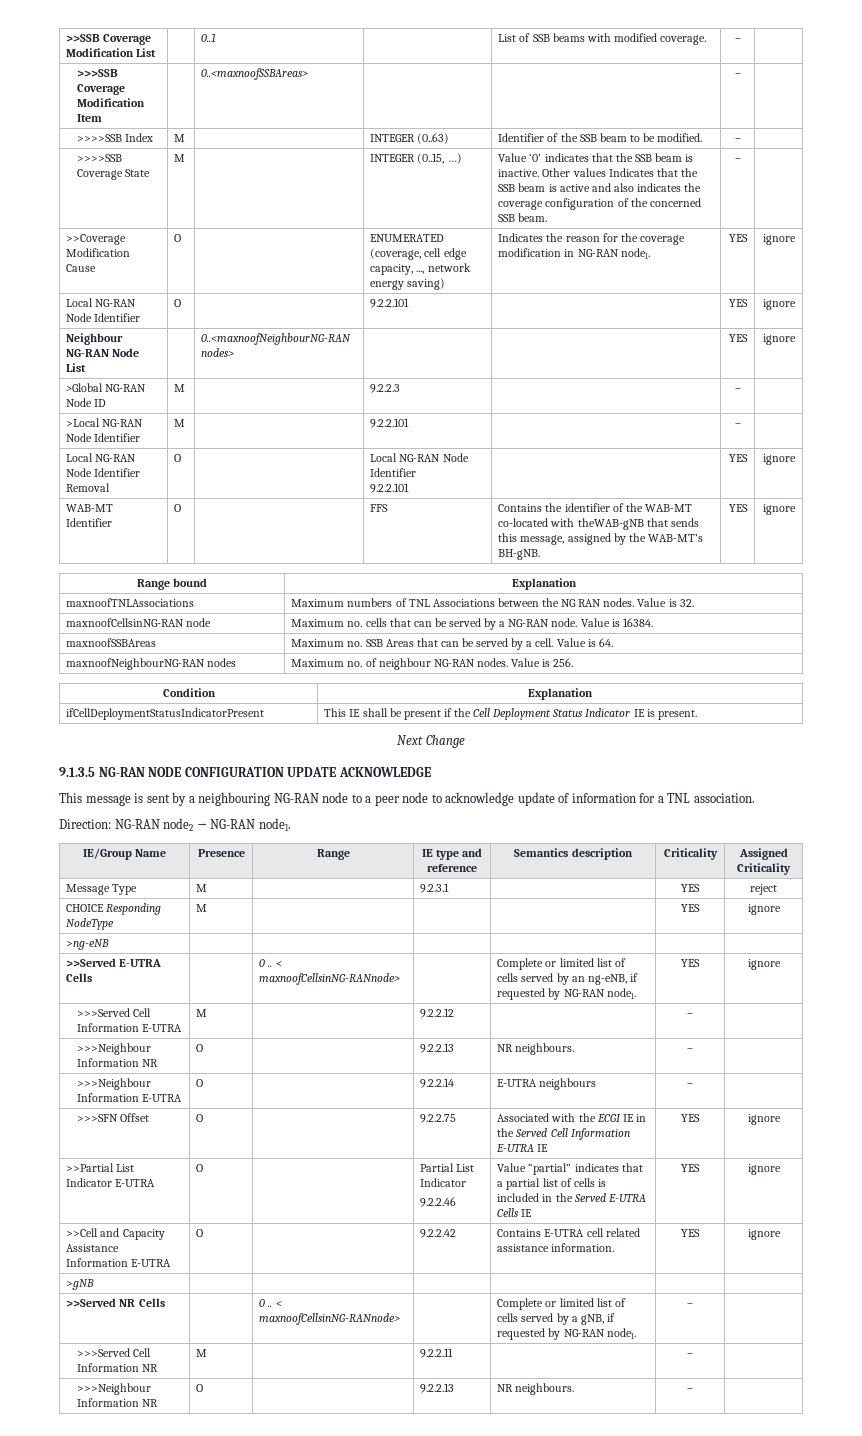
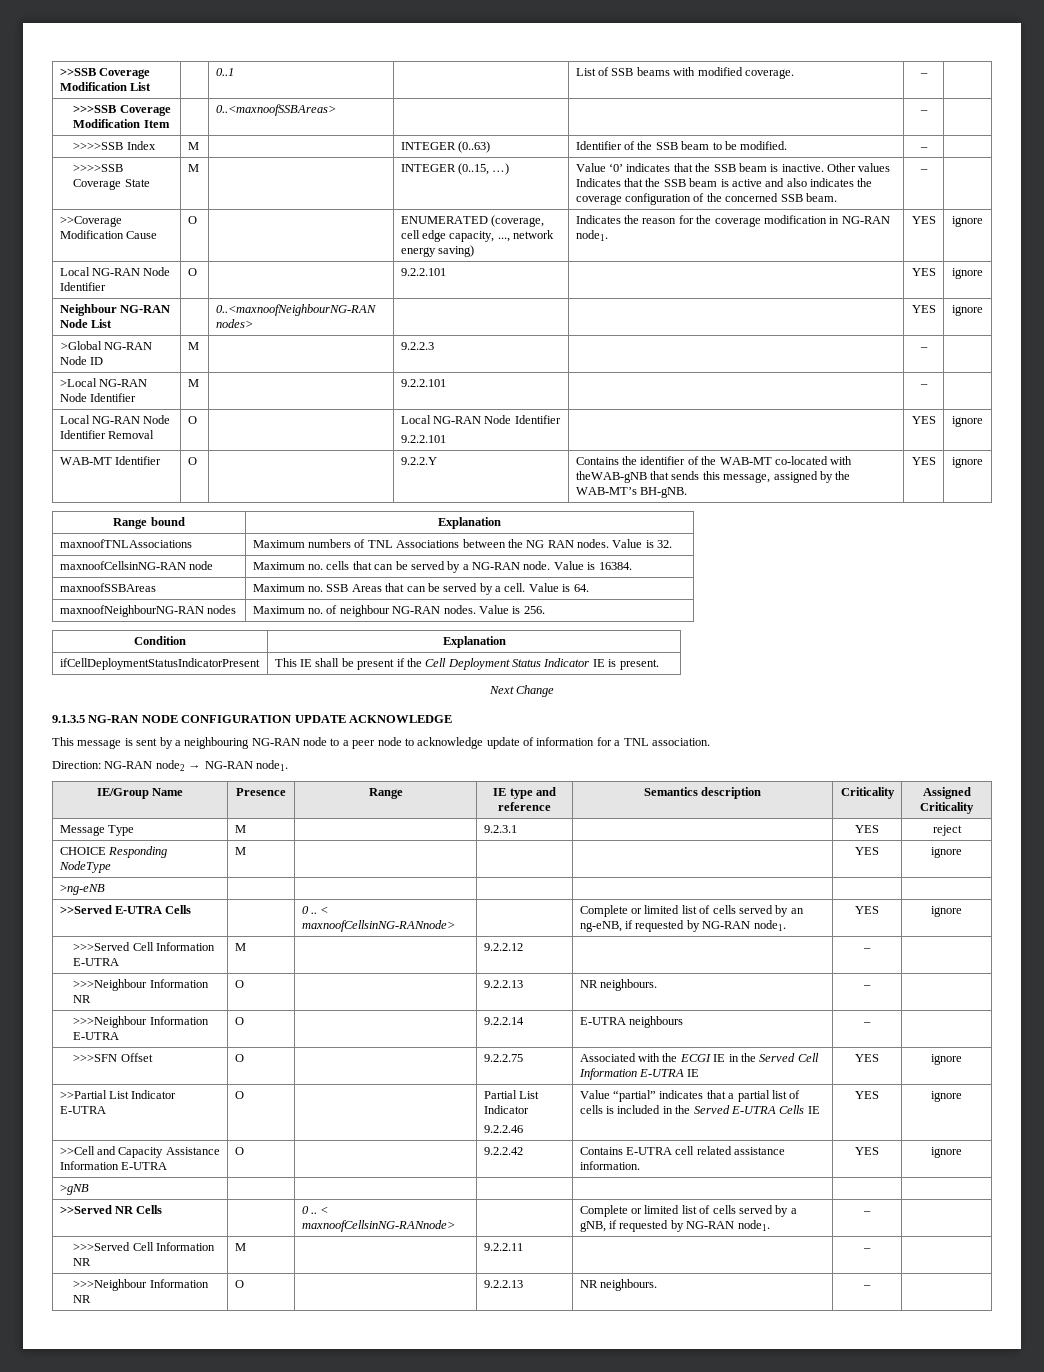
[370,504,389,512] FFS -> [400,457,437,465] 9.2.2.Y

